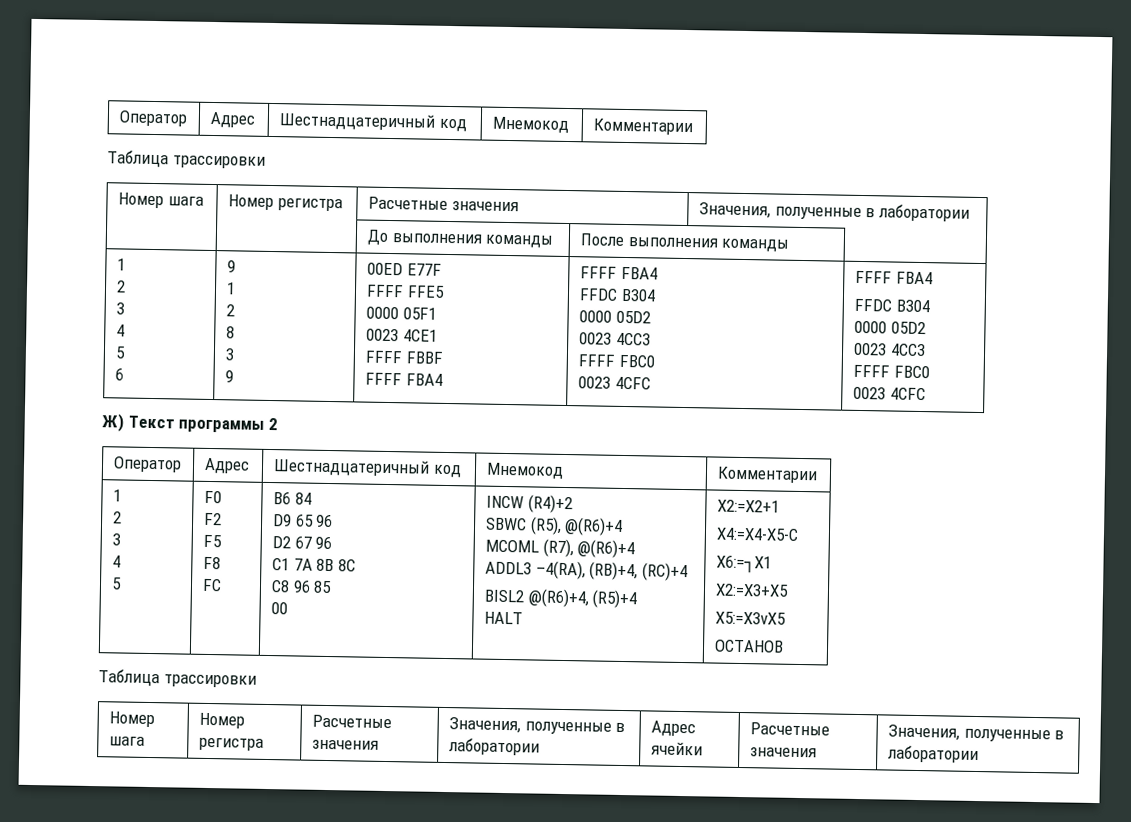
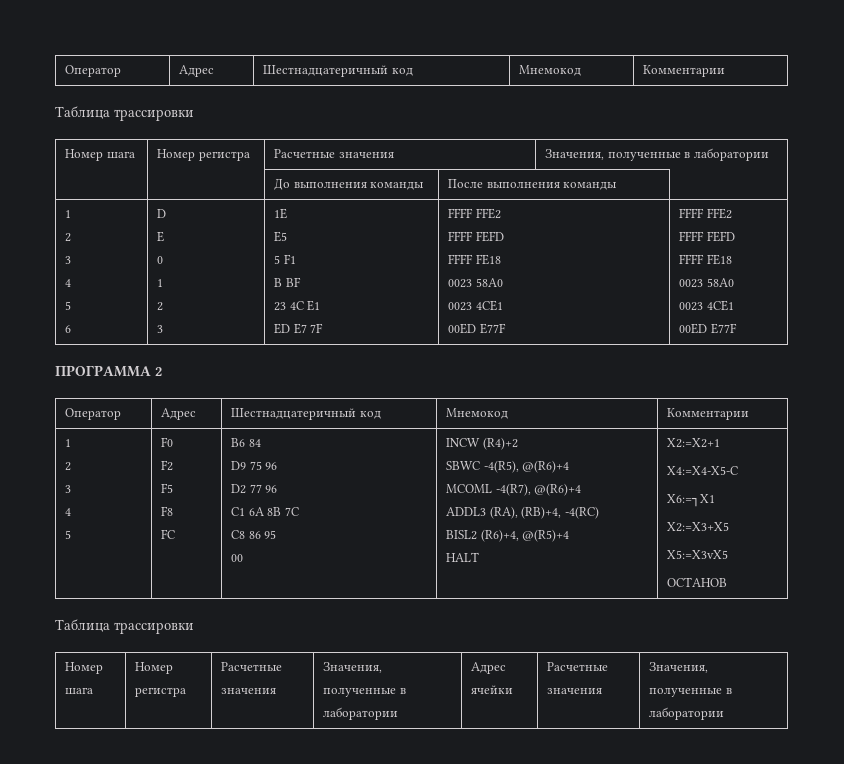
[226,260,236,273] [225,282,236,295] [225,304,235,317] [225,326,235,339] [224,348,235,361] [224,370,234,383] [366,262,442,276] [365,284,445,298] [365,306,437,320] [365,328,438,342] [364,350,443,364] [364,372,443,386] [579,266,658,280] [578,288,656,302] [578,310,651,324] [578,332,651,346] [577,354,655,368] [577,376,651,390] [854,270,933,285] [853,298,930,313] [853,320,926,335] [852,342,926,357] [852,364,930,379] [852,386,926,401] [101,413,265,433] 9 // 1 // 2 // 8 // 3 // 9 | 00ED E77F // FFFF FFE5 // 0000 05F1 // 0023 4CE1 // FFFF FBBF // FFFF FBA4 | FFFF FBA4 // FFDC B304 // 0000 05D2 // 0023 4CC3 // FFFF FBC0 // 0023 4CFC | FFFF FBA4 // FFDC B304 // 0000 05D2 // 0023 4CC3 // FFFF FBC0 // 0023 4CFC // Ж) Текст программы -> [157,209,167,218] [157,231,165,242] [157,256,164,264] [157,279,164,287] [157,302,164,311] [157,325,164,333] [274,208,288,219] [274,231,288,242] [274,254,296,264] [274,277,301,287] [274,300,321,311] [274,323,324,334] [448,208,501,219] [448,231,504,242] [448,254,501,265] [448,278,503,288] [448,300,503,311] [448,323,506,334] [679,208,732,219] [679,231,735,242] [679,254,732,265] [679,278,734,288] [679,300,734,311] [679,323,737,334] [55,365,151,377] D // E // 0 // 1 // 2 // 3 | 1E // E5 // 5 F1 // B BF // 23 4C E1 // ED E7 7F | FFFF FFE2 // FFFF FEFD // FFFF FE18 // 0023 58A0 // 0023 4CE1 // 00ED E77F | FFFF FFE2 // FFFF FEFD // FFFF FE18 // 0023 58A0 // 0023 4CE1 // 00ED E77F // ПРОГРАММА
[295,514,314,527] 65 -> [249,461,262,470] 75
[294,536,312,549] 67 -> [249,484,262,493] 77
[293,558,356,572] 7A 8B 8C -> [248,507,299,516] 6A 8B 7C
[292,580,333,594] 96 85 -> [248,530,277,539] 86 95
[529,516,562,535] (R5), -> [483,460,519,473] -4(R5),
[542,538,574,558] (R7), -> [495,483,531,496] -4(R7),
[535,560,688,582] –4(RA), (RB)+4, (RC)+4 -> [489,506,599,519] (RA), (RB)+4, -4(RC)
[527,588,638,609] @(R6)+4, (R5)+4 -> [480,529,570,542] (R6)+4, @(R5)+4

